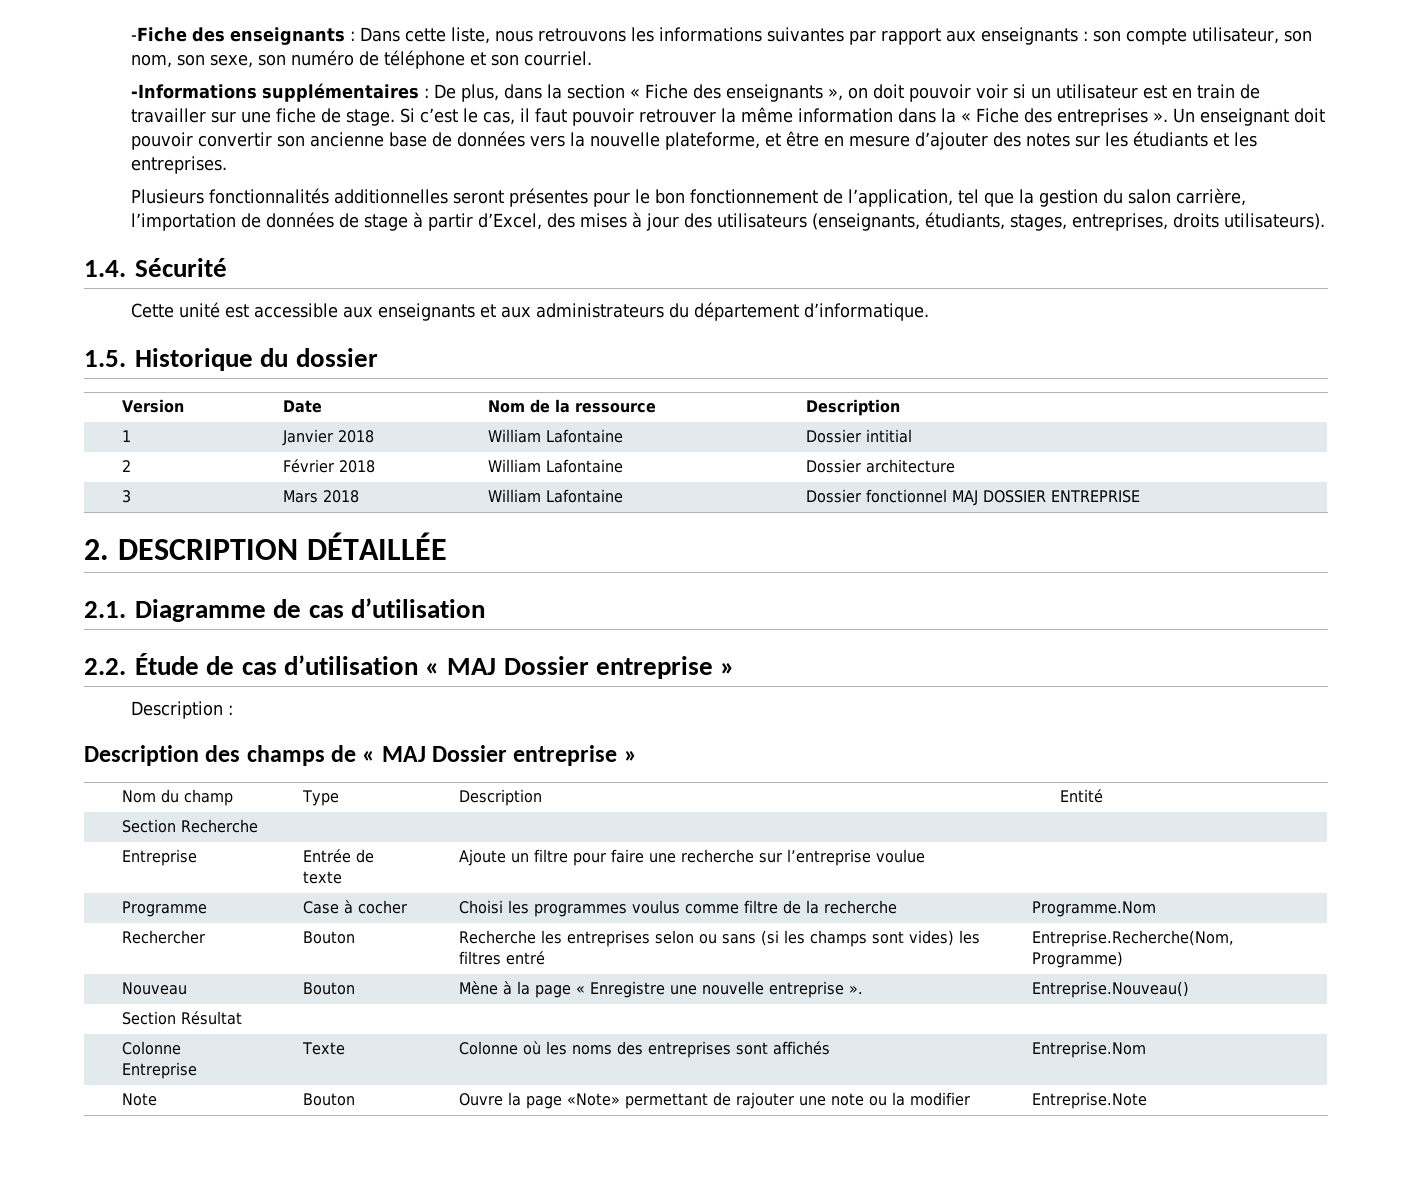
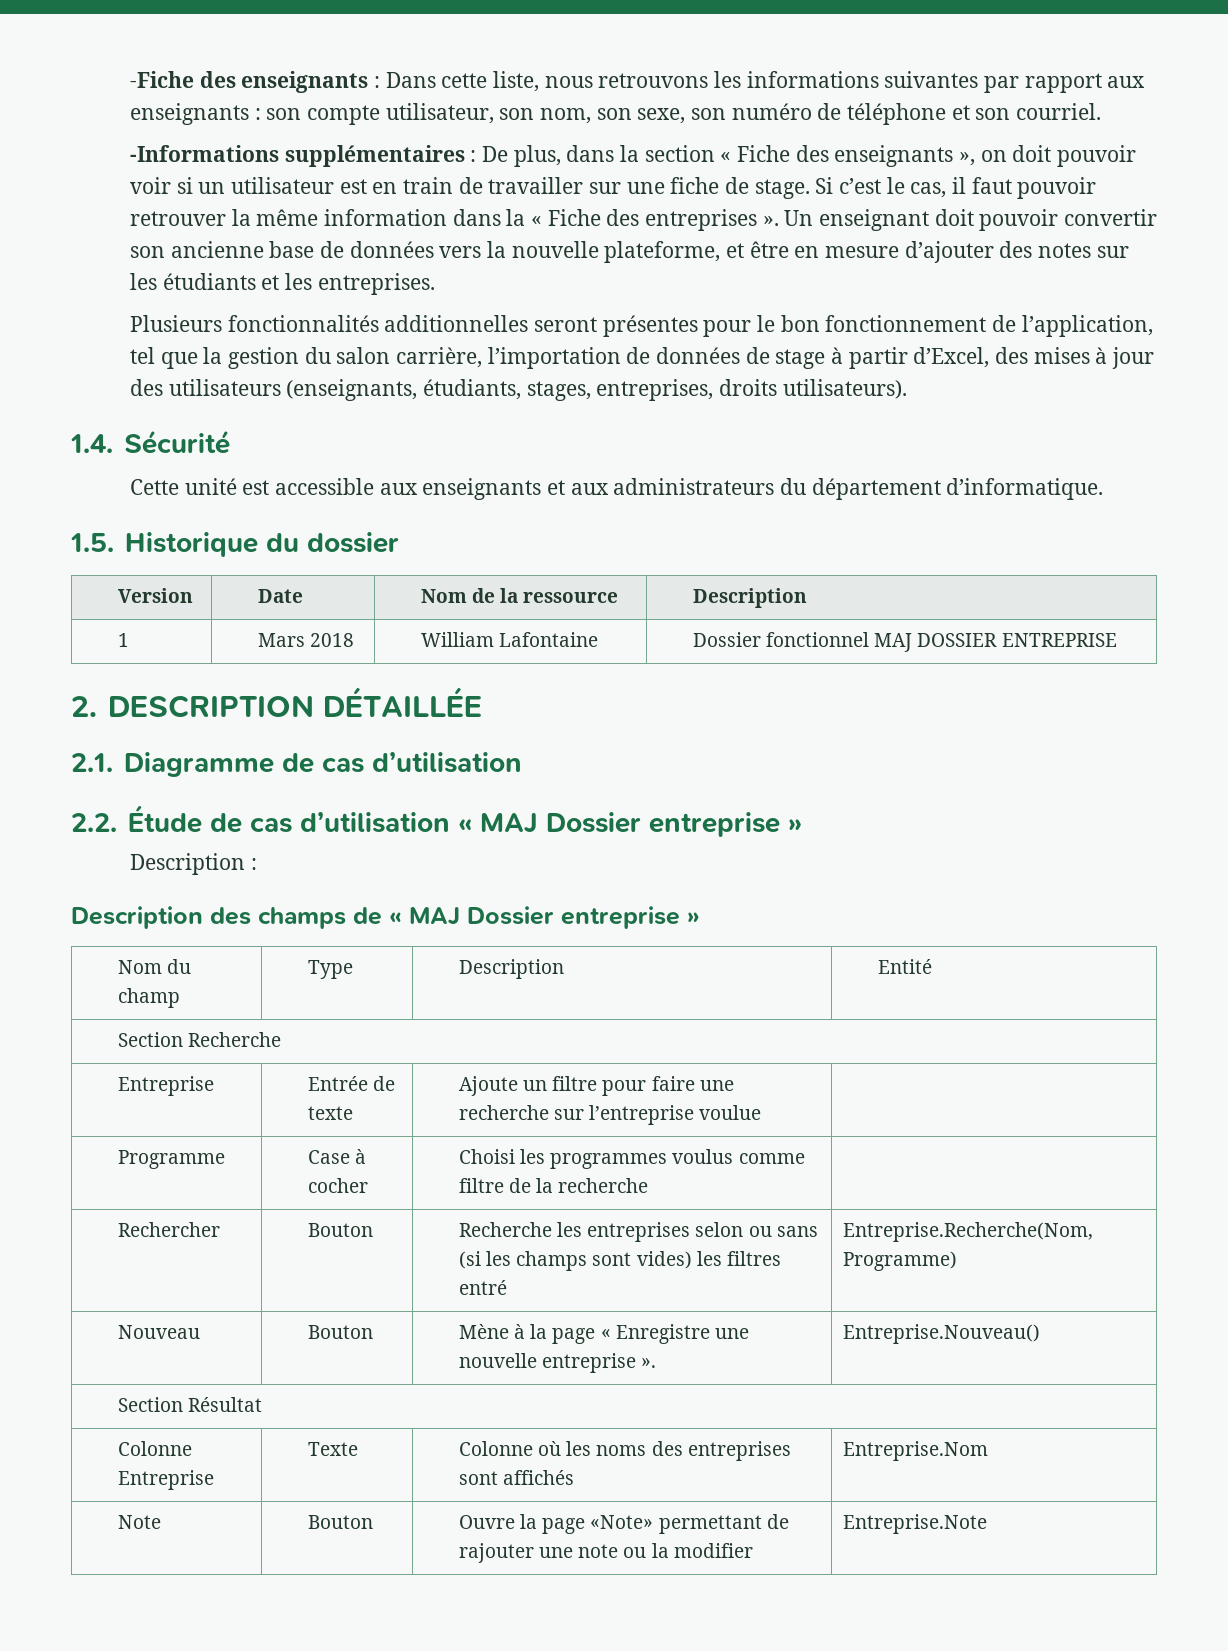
[282,429,375,446] [488,429,624,443] [806,429,913,443] [122,460,132,472] [283,459,376,473] [488,459,624,473] [806,459,956,473] [122,490,132,503] | Janvier 2018 | William Lafontaine | Dossier intitial // 2 | Février 2018 | William Lafontaine | Dossier architecture // 3 -> (129, 640) none
[1031,901,1156,917] Programme.Nom -> (649, 1185) none

